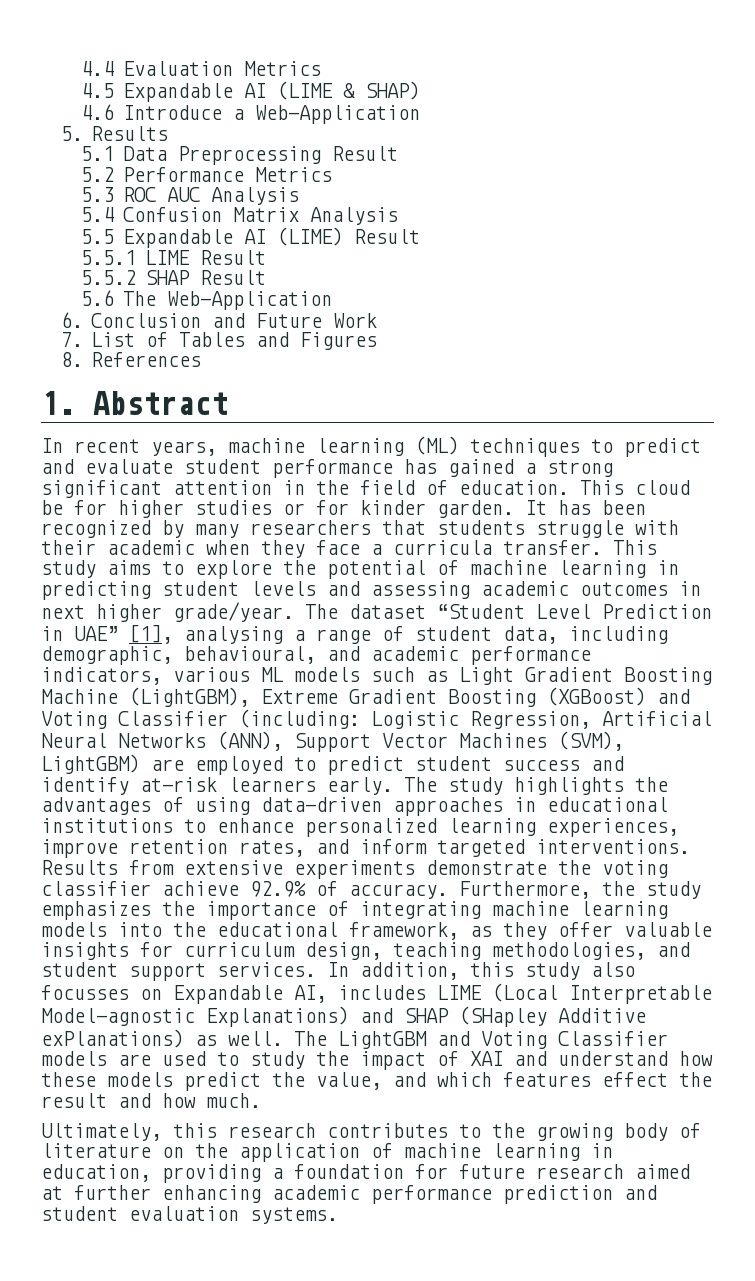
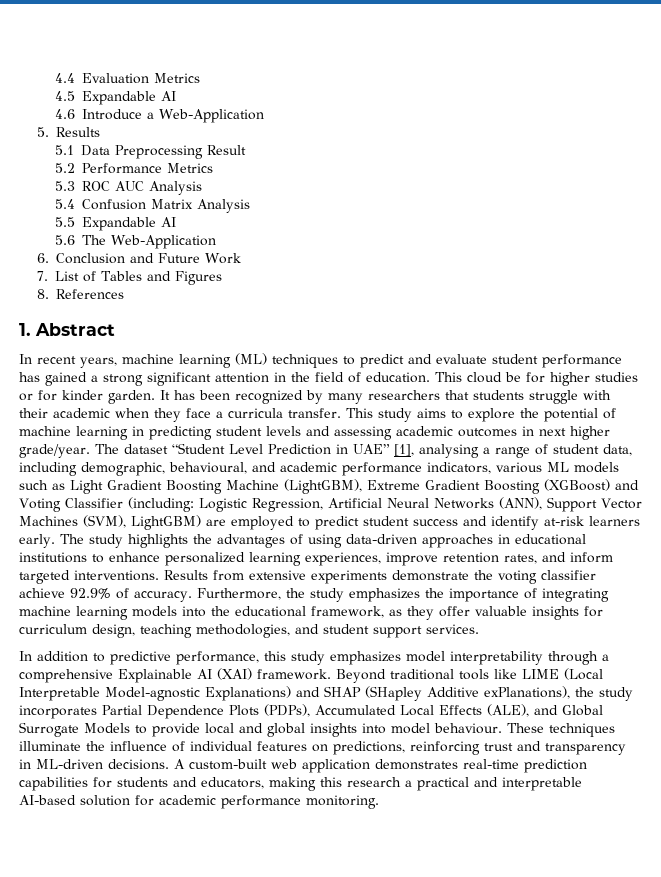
[276,81,420,100] (LIME & SHAP) -> (177, 96) none
[276,227,420,246] [81,250,266,265] [81,270,266,285] (LIME) Result // 5.5.1 LIME Result // 5.5.2 SHAP Result -> (177, 222) none
[327,962,635,980] [41,985,426,1004] In addition, this study also focusses on Expandable AI, includes -> [19,651,609,665] [19,668,517,683] // In addition to predictive performance, this study emphasizes model interpretability through a comprehensive Explainable AI (XAI) framework. Beyond traditional tools like
[41,1029,668,1049] [41,1051,713,1070] [41,1072,712,1091] [41,1093,261,1108] [41,1123,701,1141] [41,1143,613,1162] [41,1164,690,1183] [41,1185,657,1204] [41,1206,338,1224] exPlanations) as well. The LightGBM and Voting Classifier models are used to study the impact of XAI and understand how these models predict the value, and which features effect the result and how much. // Ultimately, this research contributes to the growing body of literature on the application of machine learning in education, providing a foundation for future research aimed at further enhancing academic performance prediction and student evaluation systems. -> [484,686,633,701] [19,704,603,719] [19,722,615,737] [19,741,626,755] [19,759,587,773] [19,777,582,791] [19,795,379,809] exPlanations), the study incorporates Partial Dependence Plots (PDPs), Accumulated Local Effects (ALE), and Global Surrogate Models to provide local and global insights into model behaviour. These techniques illuminate the influence of individual features on predictions, reinforcing trust and transparency in ML-driven decisions. A custom-built web application demonstrates real-time prediction capabilities for students and educators, making this research a practical and interpretable AI-based solution for academic performance monitoring.

